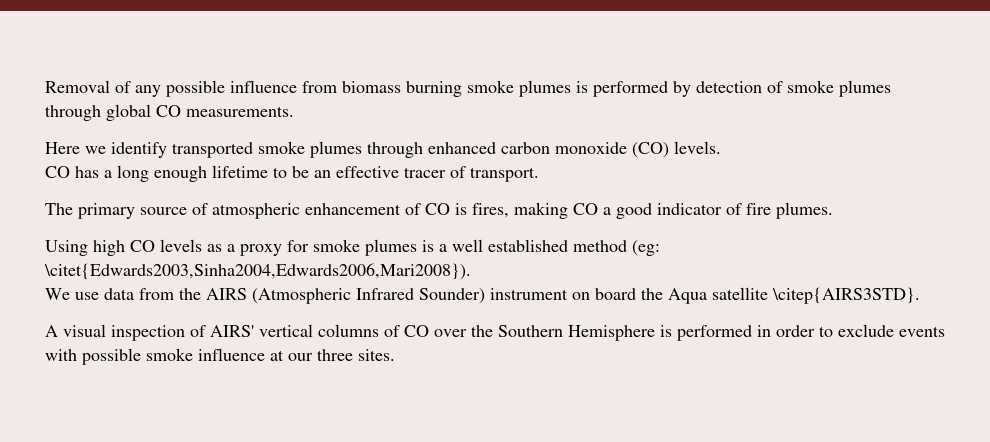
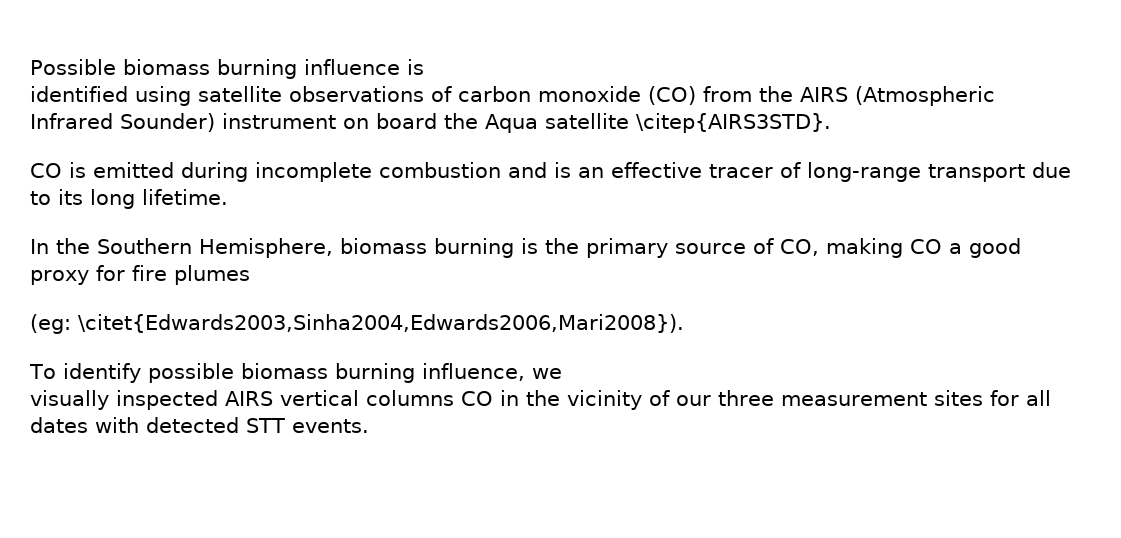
[45,80,891,97] [45,104,294,121] [45,141,721,158] [45,165,539,182] [45,202,833,219] [45,239,660,256] [44,263,471,280] [45,288,134,300] Removal of any possible influence from biomass burning smoke plumes is performed by detection of smoke plumes through global CO measurements. // Here we identify transported smoke plumes through enhanced carbon monoxide (CO) levels. // CO has a long enough lifetime to be an effective tracer of transport. // The primary source of atmospheric enhancement of CO is fires, making CO a good indicator of fire plumes. // Using high CO levels as a proxy for smoke plumes is a well established method (eg: \citet{Edwards2003,Sinha2004,Edwards2006,Mari2008}). // We use data -> [30,59,424,79] [30,86,696,106] Possible biomass burning influence is // identified using satellite observations of carbon monoxide (CO)
[45,324,945,341] [45,348,395,365] A visual inspection of AIRS' vertical columns of CO over the Southern Hemisphere is performed in order to exclude events with possible smoke influence at our three sites. -> [30,162,1071,182] [30,189,228,209] [30,238,1021,258] [30,265,250,285] [30,314,684,334] [29,363,562,383] [30,390,1051,410] [30,417,369,433] CO is emitted during incomplete combustion and is an effective tracer of long-range transport due to its long lifetime. // In the Southern Hemisphere, biomass burning is the primary source of CO, making CO a good proxy for fire plumes // (eg: \citet{Edwards2003,Sinha2004,Edwards2006,Mari2008}). // To identify possible biomass burning influence, we // visually inspected AIRS vertical columns CO in the vicinity of our three measurement sites for all dates with detected STT events.

